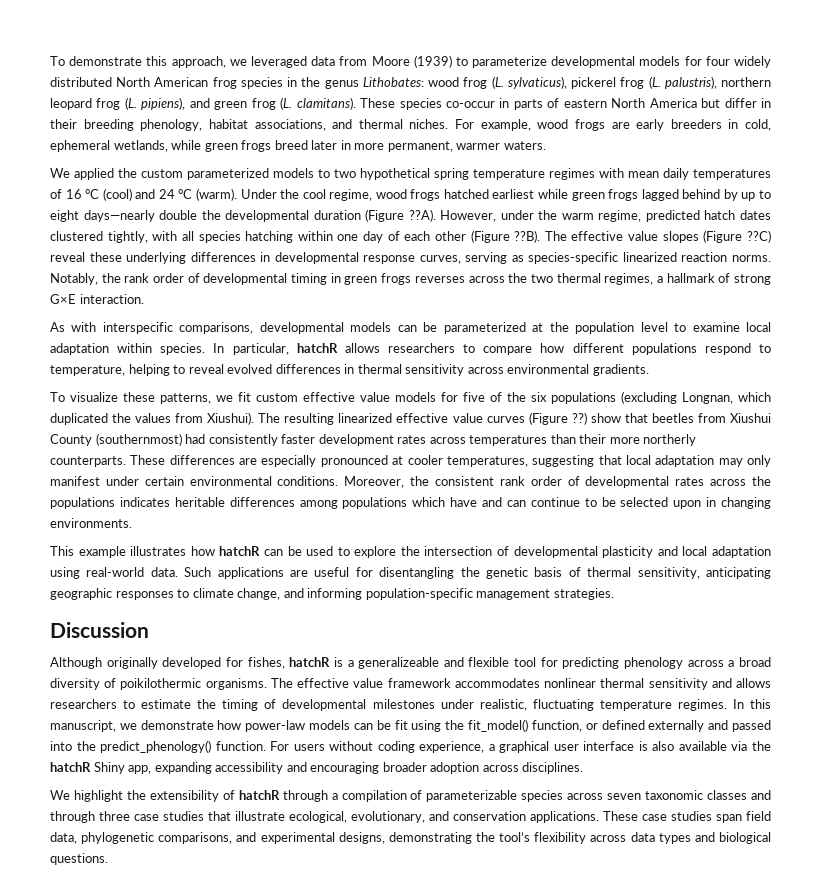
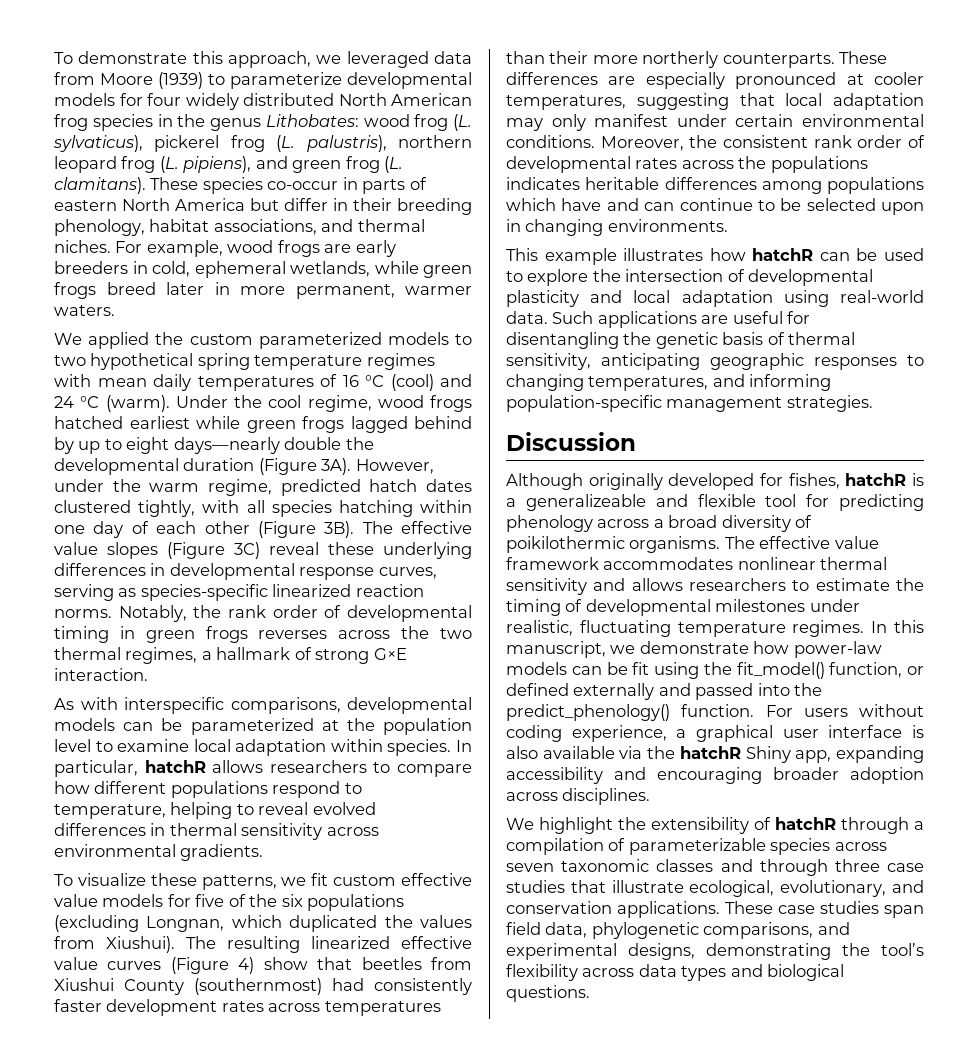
[408,209,436,222] ??A). -> [321,458,352,475] 3A).
[514,230,541,243] ??B). -> [324,521,355,538] 3B).
[747,230,772,243] ??C) -> [234,542,260,559] 3C)
[571,412,587,425] ??) -> [238,957,255,974] 4)
[192,588,281,600] climate change, -> [506,374,709,391] changing temperatures,

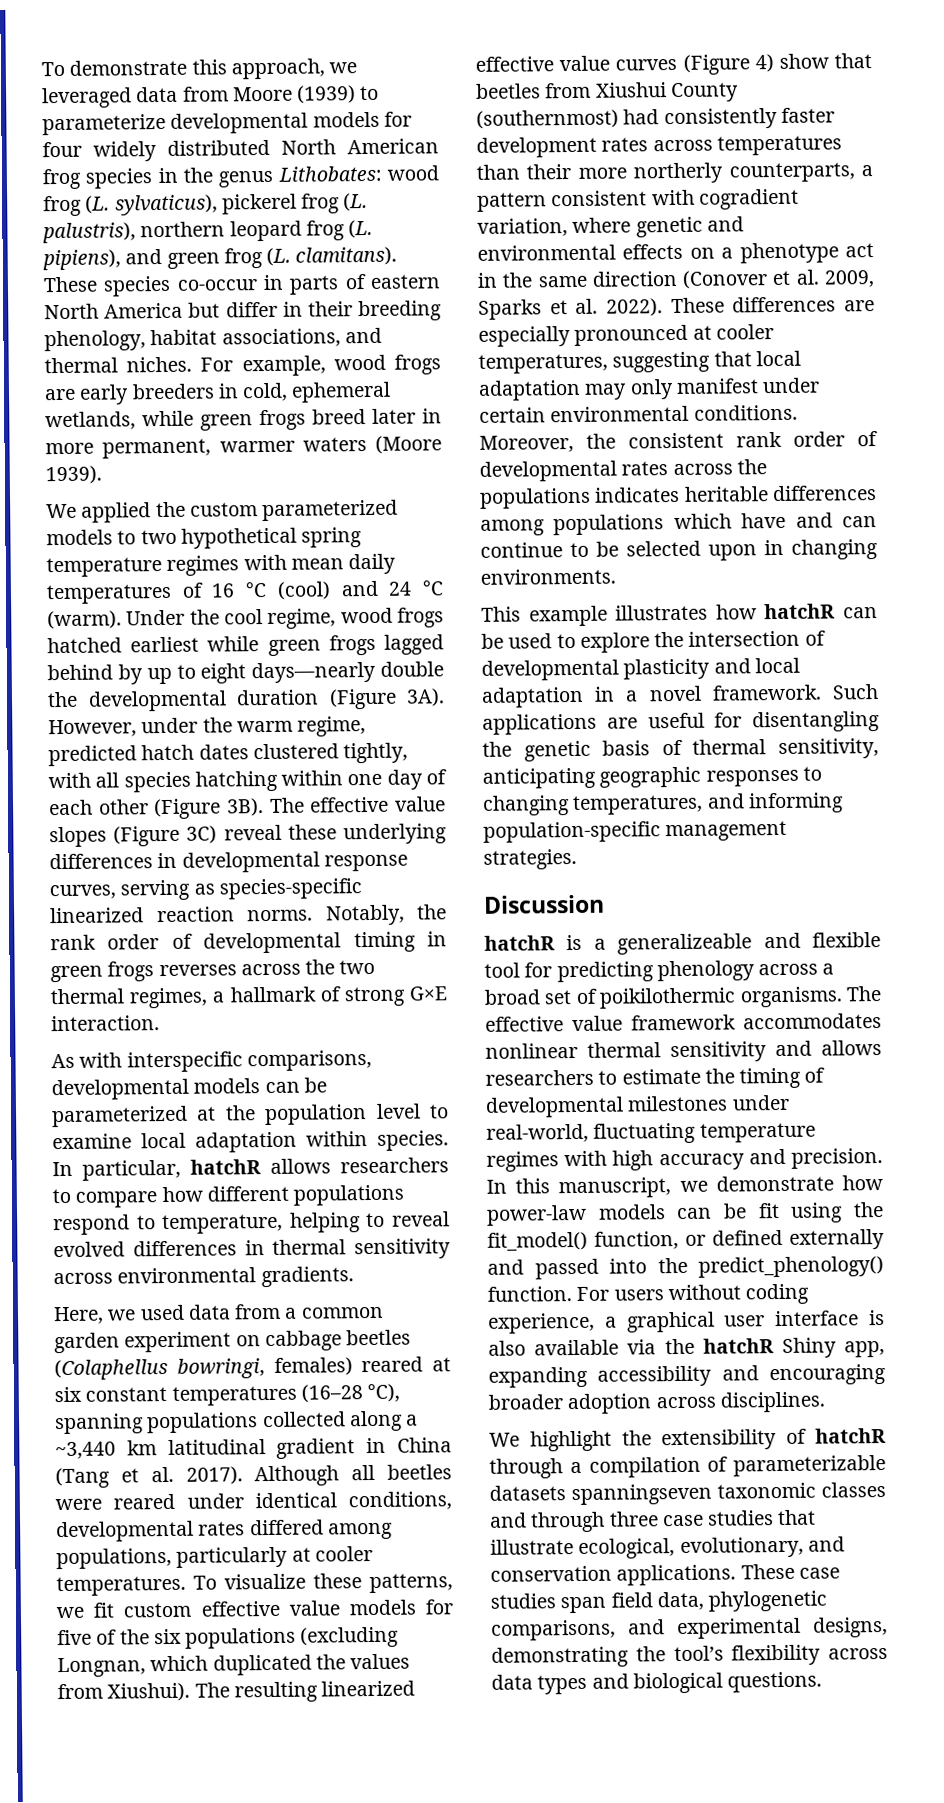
[54,305,115,316] waters. -> [302,435,442,454] [45,465,102,485] waters (Moore 1939).
(264, 852) none -> [53,1303,384,1325] [54,1329,412,1354] [54,1356,451,1381] [54,1383,401,1406] [54,1410,419,1435] [55,1437,452,1460] [55,1464,452,1489] [55,1491,452,1511] [56,1519,393,1543] [56,1546,373,1570] [56,1575,186,1597] Here, we used data from a common garden experiment on cabbage beetles (Colaphellus bowringi, females) reared at six constant temperatures (16–28 °C), spanning populations collected along a ~3,440 km latitudinal gradient in China (Tang et al. 2017). Although all beetles were reared under identical conditions, developmental rates differed among populations, particularly at cooler temperatures.
[722,53,835,68] counterparts. -> [728,162,873,183] [477,188,799,212] [477,216,744,238] [477,242,874,264] [477,269,875,289] [478,298,663,320] counterparts, a pattern consistent with cogradient variation, where genetic and environmental effects on a phenotype act in the same direction (Conover et al. 2009, Sparks et al. 2022).
[783,290,924,307] [506,311,548,324] using real-world data. -> [594,684,822,702] in a novel framework.
[506,473,840,490] Although originally developed for fishes, -> (605, 904) none
[721,515,791,532] diversity -> [544,990,573,1005] set
[506,620,573,636] realistic, -> [486,1123,589,1143] real-world,
[792,620,865,637] regimes. -> [486,1148,883,1172] regimes with high accuracy and precision.
[770,838,887,855] [506,863,554,872] species across seven -> [489,1483,712,1506] datasets spanningseven

